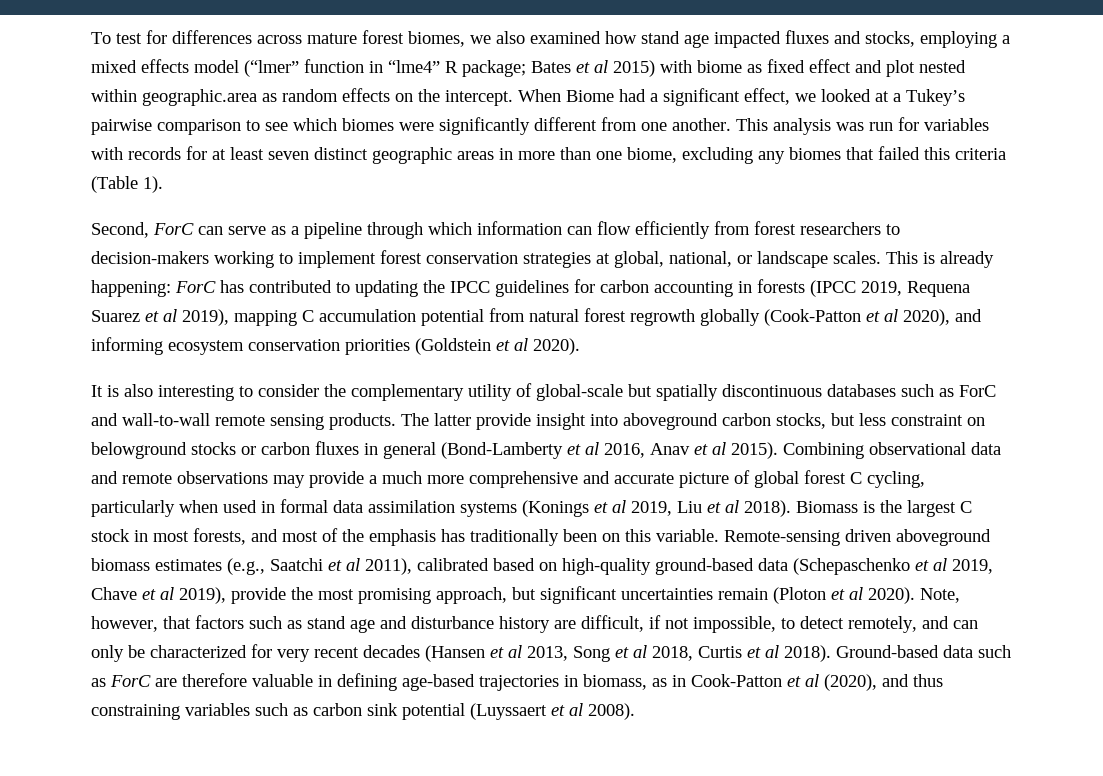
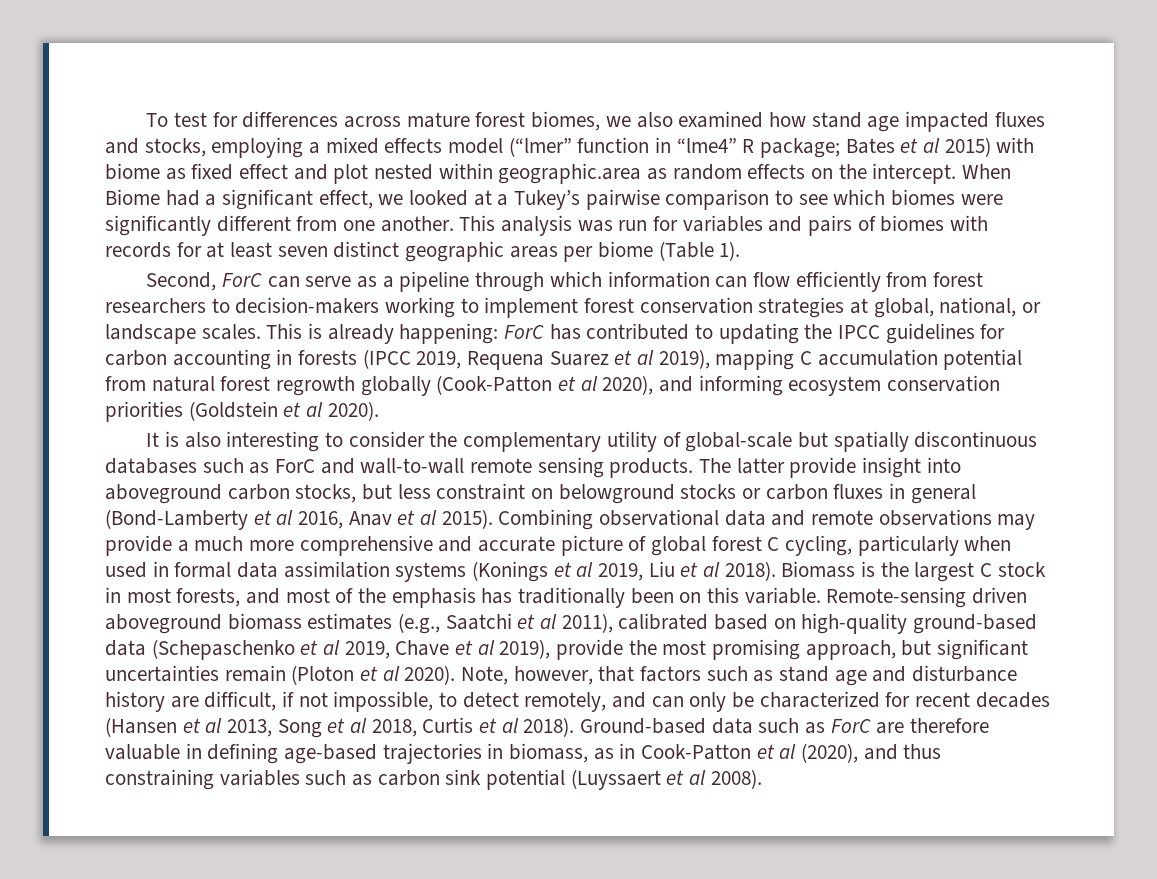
(989, 124) none -> [768,215,945,236] and pairs of biomes
[499,146,1006,164] in more than one biome, excluding any biomes that failed this criteria -> [563,241,654,262] per biome
[277,649,310,662] very -> (911, 699) none

